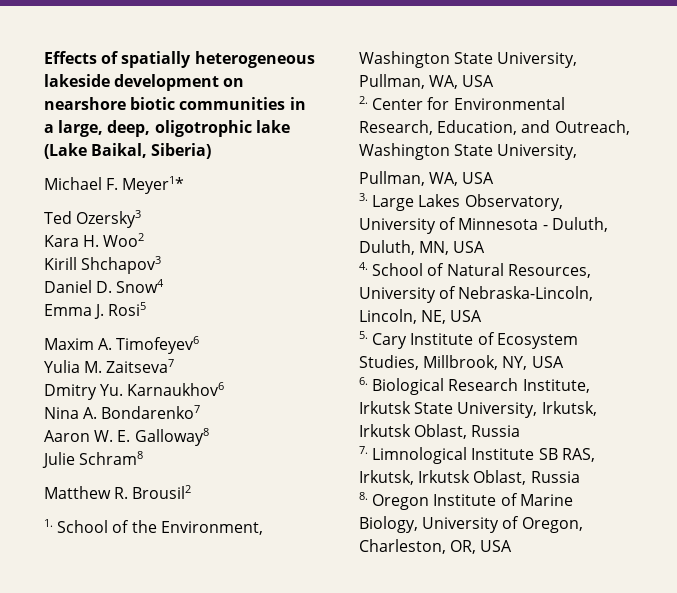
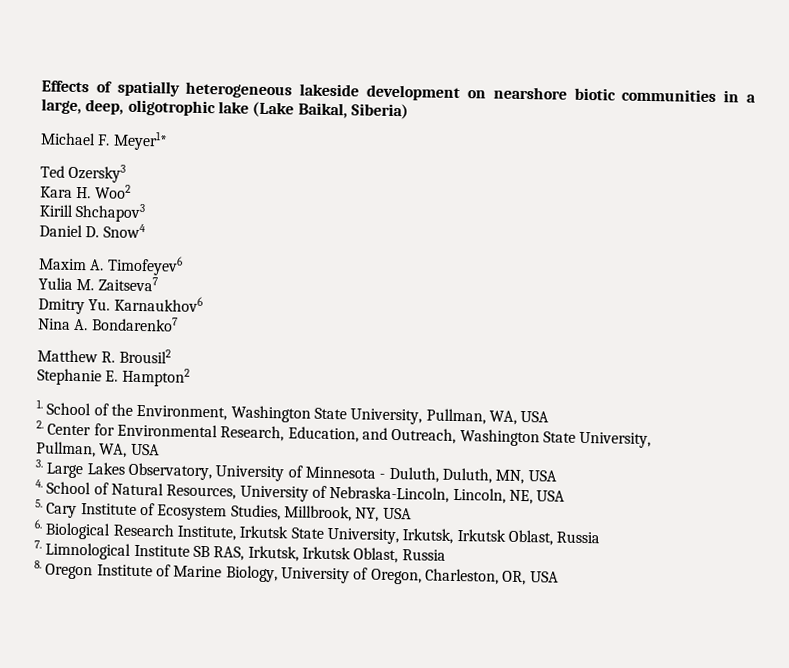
[44,302,147,319] // Emma J. Rosi5 -> (146, 231) none
[44,428,209,446] [42,451,144,468] // Aaron W. E. Galloway8 // Julie Schram8 -> (178, 324) none
(192, 492) none -> [37,367,190,387] // Stephanie E. Hampton2

